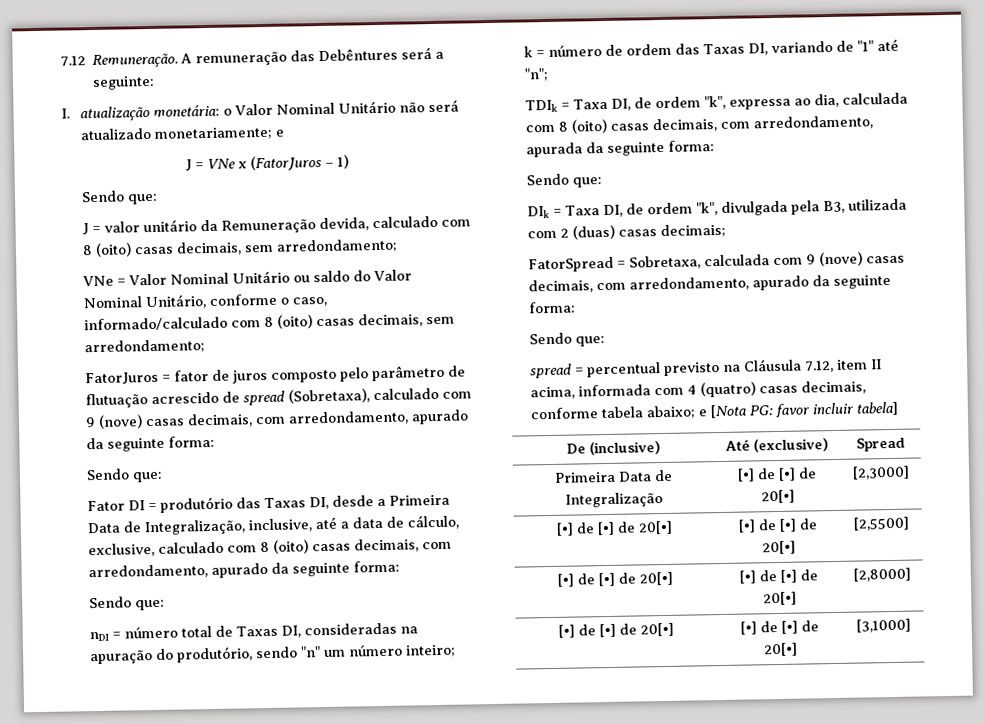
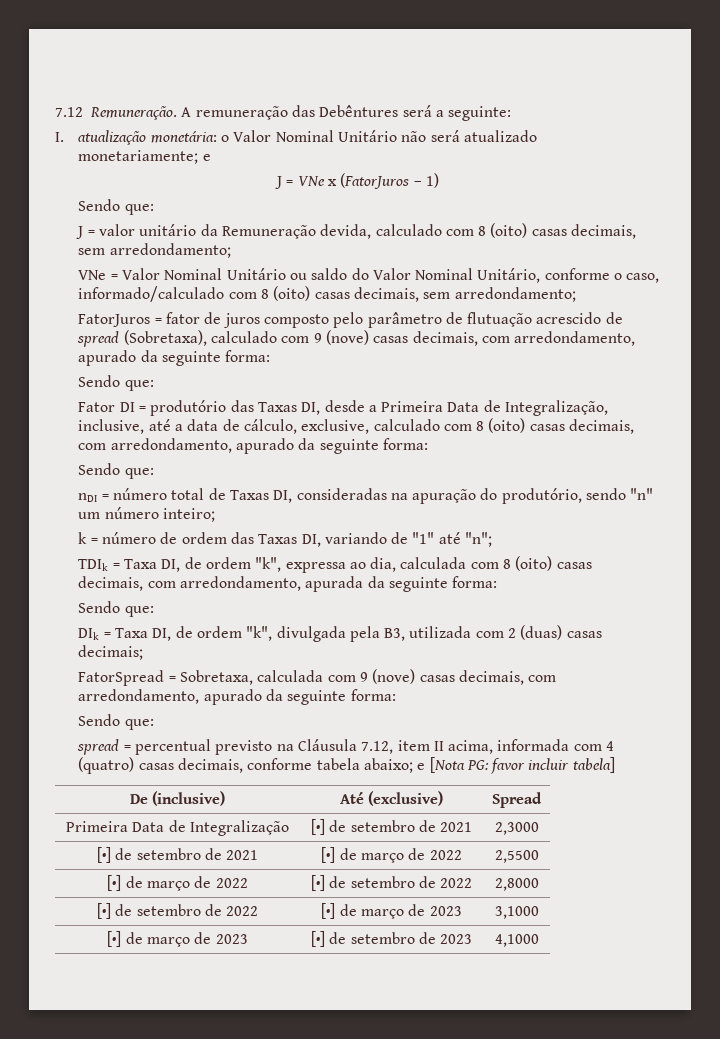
[778,467,817,481] [760,489,795,504] [851,465,910,480] [556,520,673,536] [738,518,817,533] [761,540,796,555] [853,516,910,531] [557,571,673,587] [739,569,818,584] [762,591,797,606] [853,567,911,582] [558,622,674,638] [740,620,819,635] [763,642,798,657] [855,618,911,633] [•] de 20[•] | [2,3000] // [•] de [•] de 20[•] | [•] de [•] de 20[•] | [2,5500] // [•] de [•] de 20[•] | [•] de [•] de 20[•] | [2,8000] // [•] de [•] de 20[•] | [•] de [•] de 20[•] | [3,1000] -> [350,820,473,832] [494,822,539,835] [96,847,259,863] [321,847,462,863] [494,850,539,863] [107,875,248,891] [310,875,473,891] [494,878,539,891] [96,903,259,919] [321,903,462,919] [494,906,539,919] [107,931,248,947] [310,931,473,947] [494,934,539,947] setembro de 2021 | 2,3000 // [•] de setembro de 2021 | [•] de março de 2022 | 2,5500 // [•] de março de 2022 | [•] de setembro de 2022 | 2,8000 // [•] de setembro de 2022 | [•] de março de 2023 | 3,1000 // [•] de março de 2023 | [•] de setembro de 2023 | 4,1000

